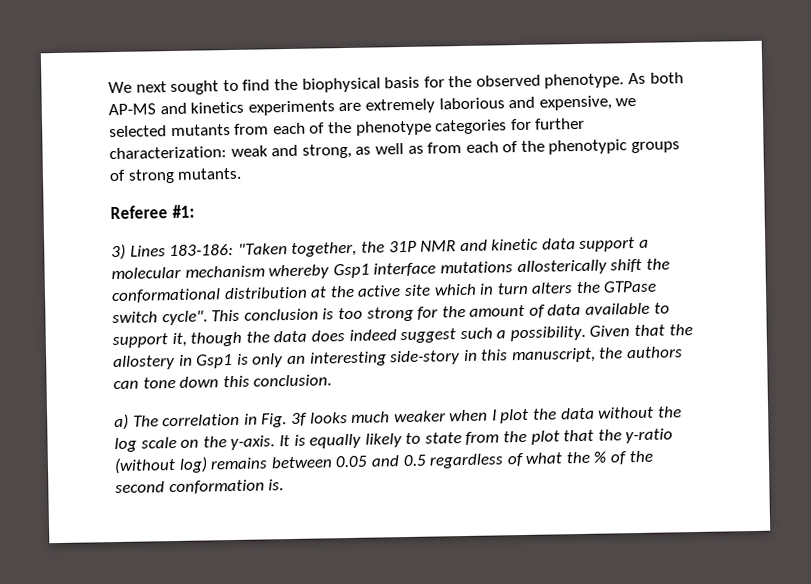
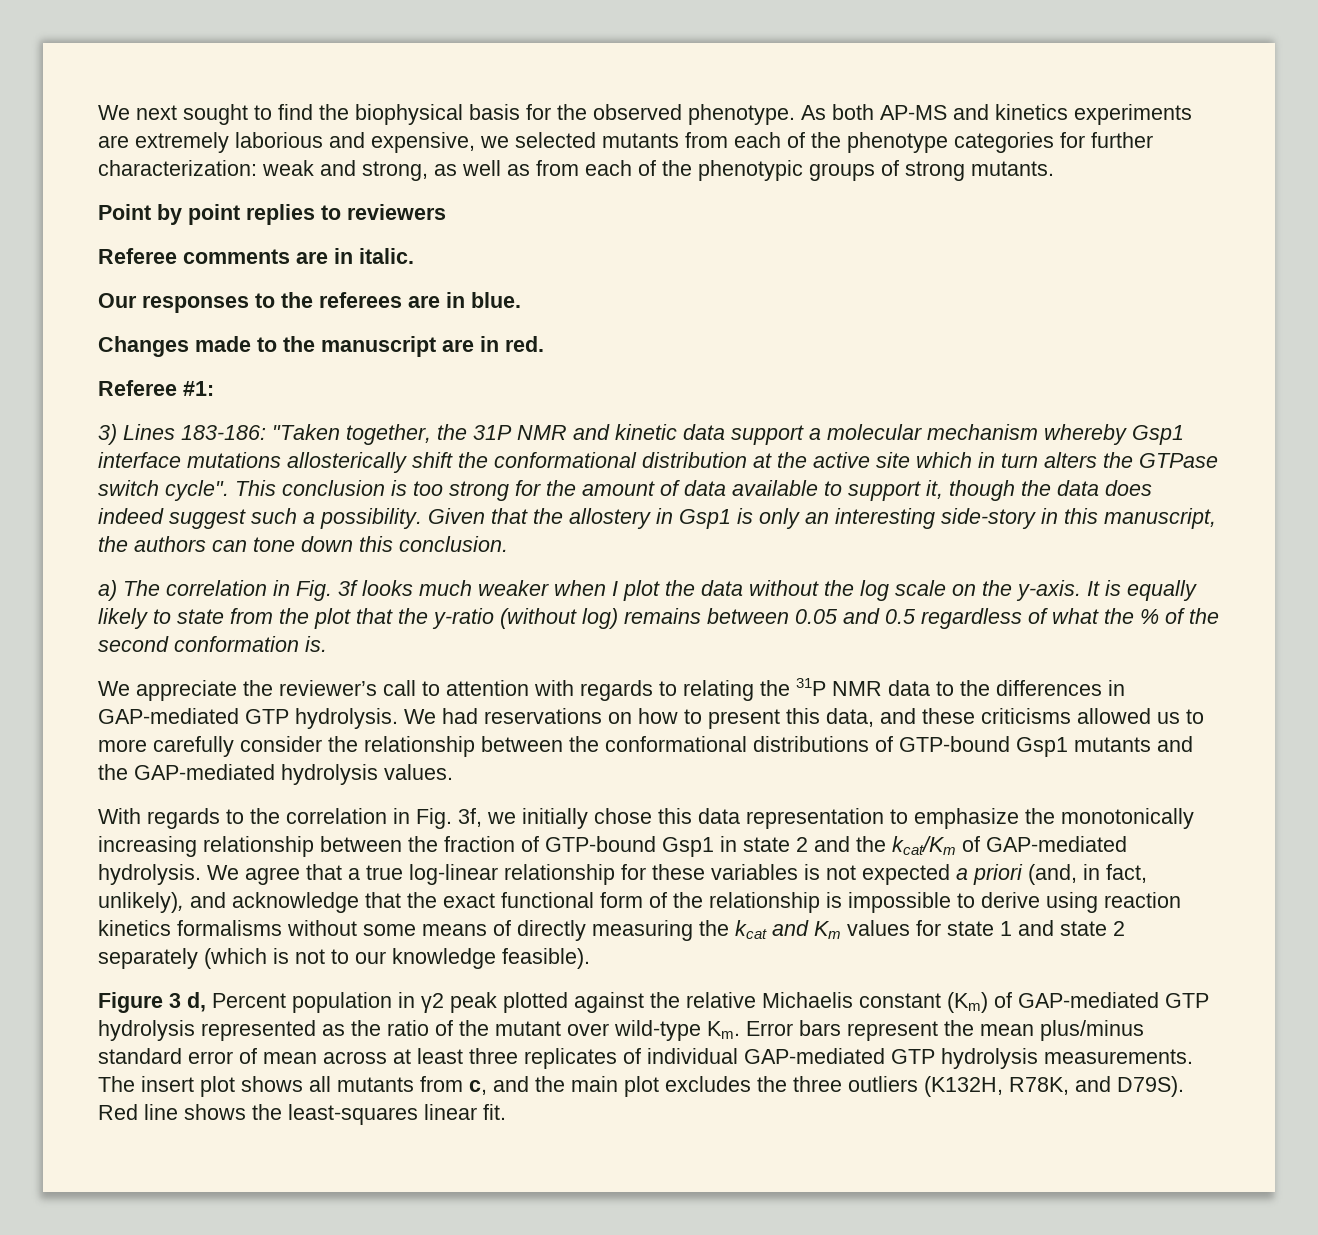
(243, 173) none -> [98,204,446,225] [98,248,414,264] [98,292,521,313] [98,336,544,357] // Point by point replies to reviewers // Referee comments are in italic. // Our responses to the referees are in blue. // Changes made to the manuscript are in red.
(285, 485) none -> [98,678,1125,701] [98,708,1204,729] [98,736,1193,757] [98,764,453,785] [98,808,1194,829] [98,836,1127,857] [98,864,1147,885] [98,892,1181,913] [98,920,1125,941] [98,948,590,969] [98,992,1209,1013] [98,1020,1144,1041] [98,1048,1193,1069] [98,1076,1184,1097] [98,1104,506,1125] // We appreciate the reviewer’s call to attention with regards to relating the 31P NMR data to the differences in GAP-mediated GTP hydrolysis. We had reservations on how to present this data, and these criticisms allowed us to more carefully consider the relationship between the conformational distributions of GTP-bound Gsp1 mutants and the GAP-mediated hydrolysis values. // With regards to the correlation in Fig. 3f, we initially chose this data representation to emphasize the monotonically increasing relationship between the fraction of GTP-bound Gsp1 in state 2 and the kcat/Km of GAP-mediated hydrolysis. We agree that a true log-linear relationship for these variables is not expected a priori (and, in fact, unlikely), and acknowledge that the exact functional form of the relationship is impossible to derive using reaction kinetics formalisms without some means of directly measuring the kcat and Km values for state 1 and state 2 separately (which is not to our knowledge feasible). // Figure 3 d, Percent population in γ2 peak plotted against the relative Michaelis constant (Km) of GAP-mediated GTP hydrolysis represented as the ratio of the mutant over wild-type Km. Error bars represent the mean plus/minus standard error of mean across at least three replicates of individual GAP-mediated GTP hydrolysis measurements. The insert plot shows all mutants from c, and the main plot excludes the three outliers (K132H, R78K, and D79S). Red line shows the least-squares linear fit.

